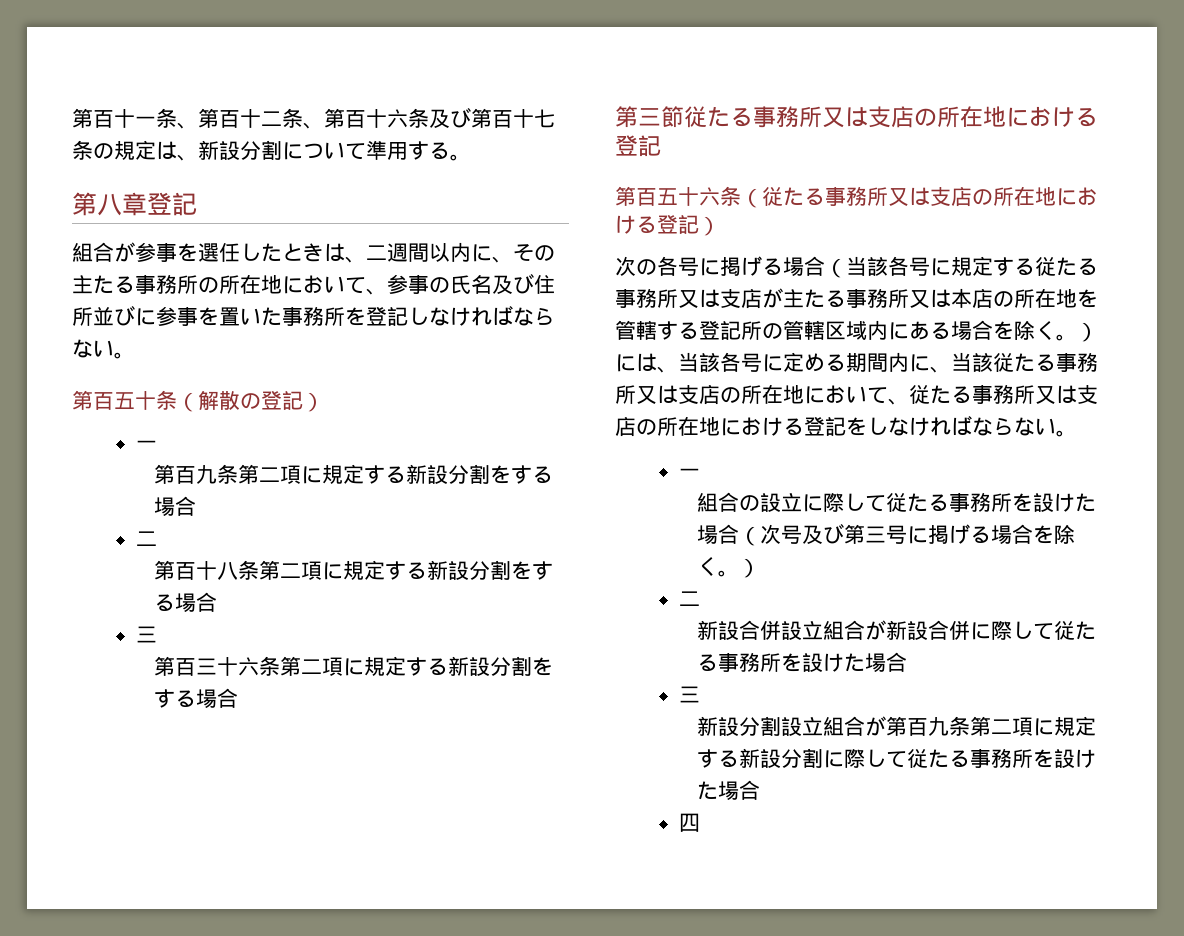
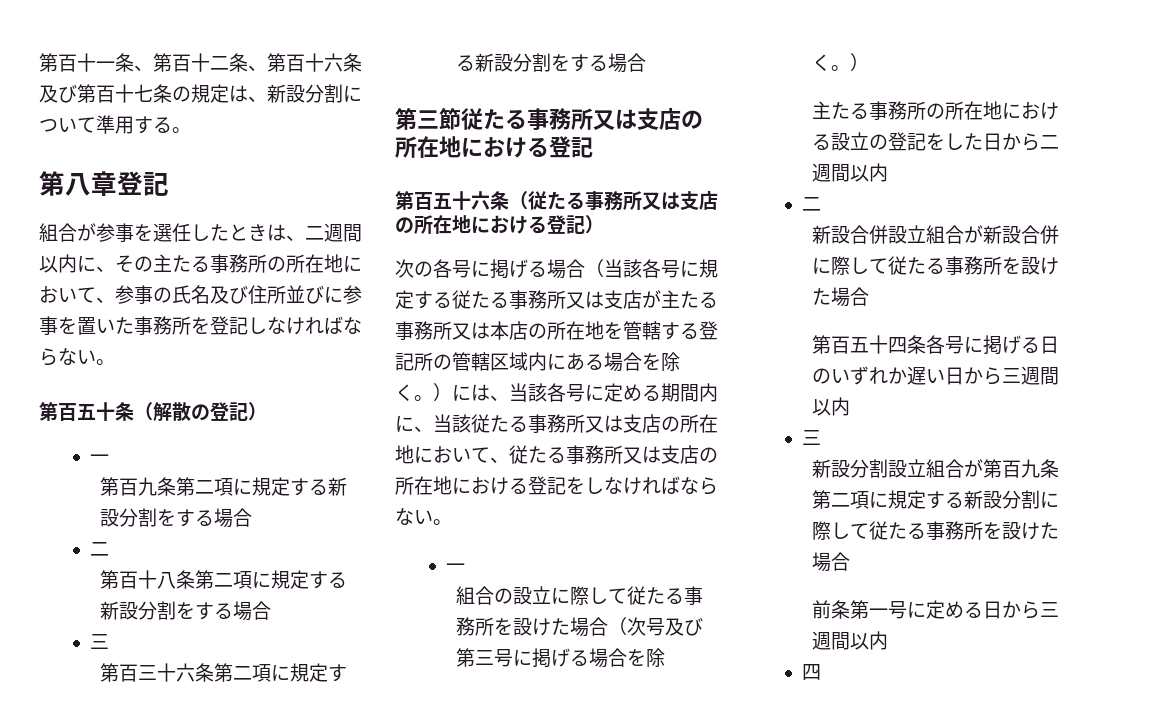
(761, 568) none -> [811,101,1059,120] [811,132,1059,151] [811,163,888,182] // 主たる事務所の所在地における設立の登記をした日から二週間以内
(908, 662) none -> [811,335,1059,355] [811,366,1059,385] [811,397,850,416] // 第百五十四条各号に掲げる日のいずれか遅い日から三週間以内
(761, 790) none -> [811,600,1059,619] [811,631,888,650] // 前条第一号に定める日から三週間以内

